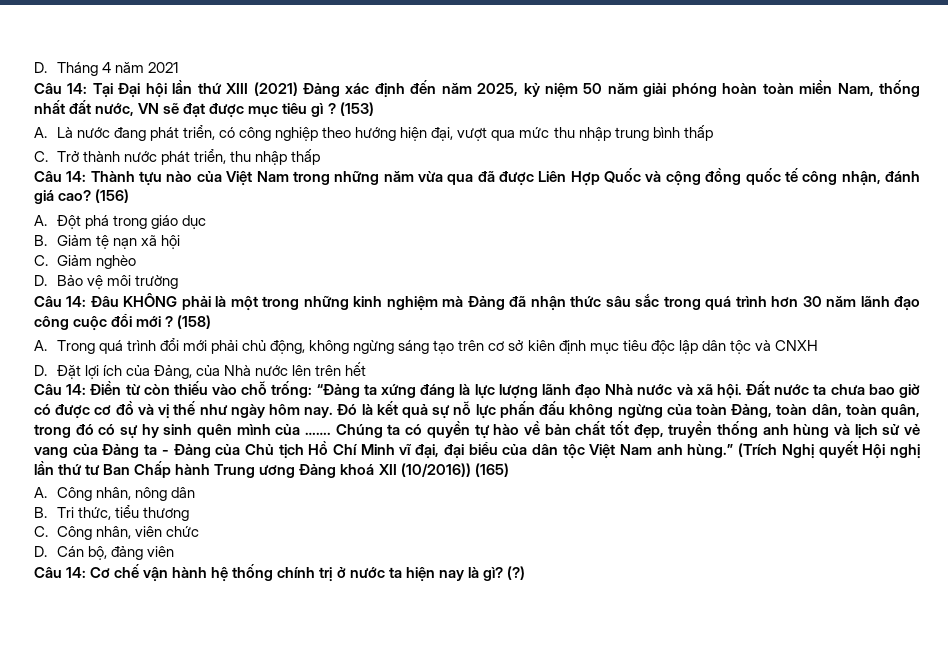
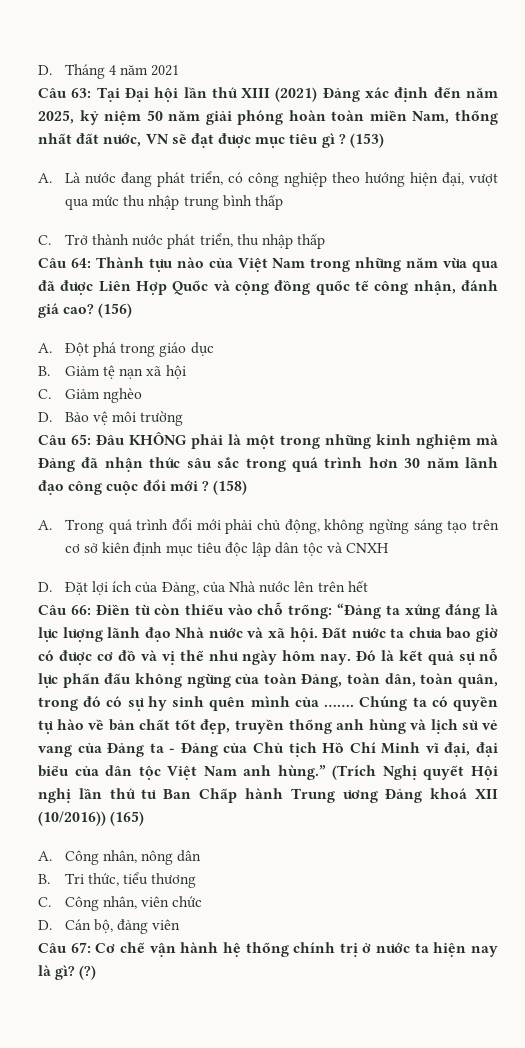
[67,83,88,94] 14: -> [71,88,92,98] 63:
[66,171,87,182] 14: -> [70,258,91,268] 64:
[66,296,87,307] 14: -> [71,434,91,445] 65:
[66,384,87,395] 14: -> [70,605,91,615] 66:
[66,567,87,578] 14: -> [70,942,91,953] 67:

